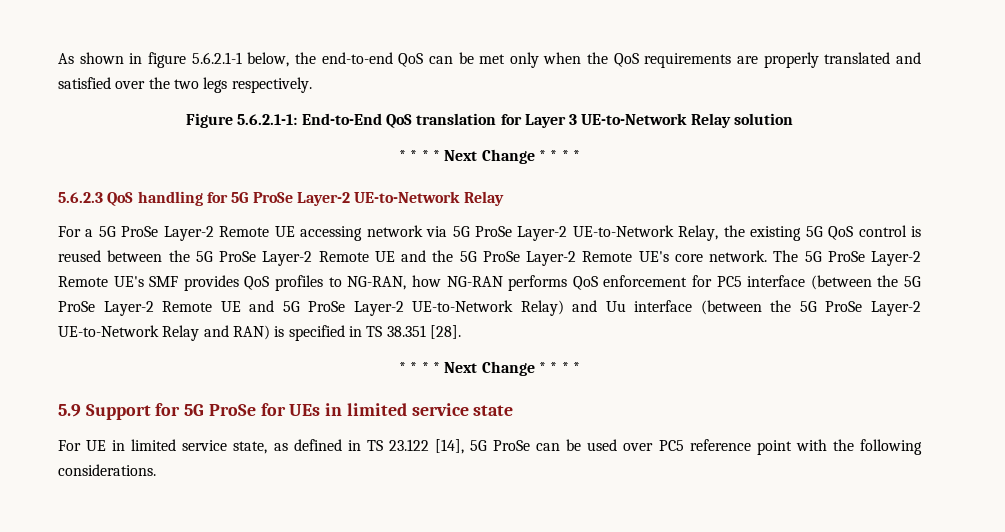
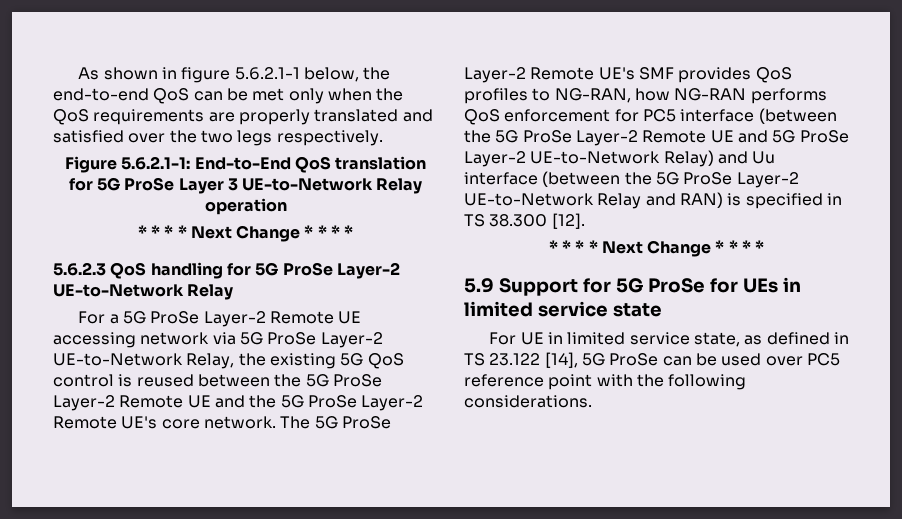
(522, 119) none -> [96,177,175,191] 5G ProSe
[734,113,794,125] solution -> [204,198,287,215] operation
[386,325,461,339] 38.351 [28]. -> [489,213,585,229] 38.300 [12].

